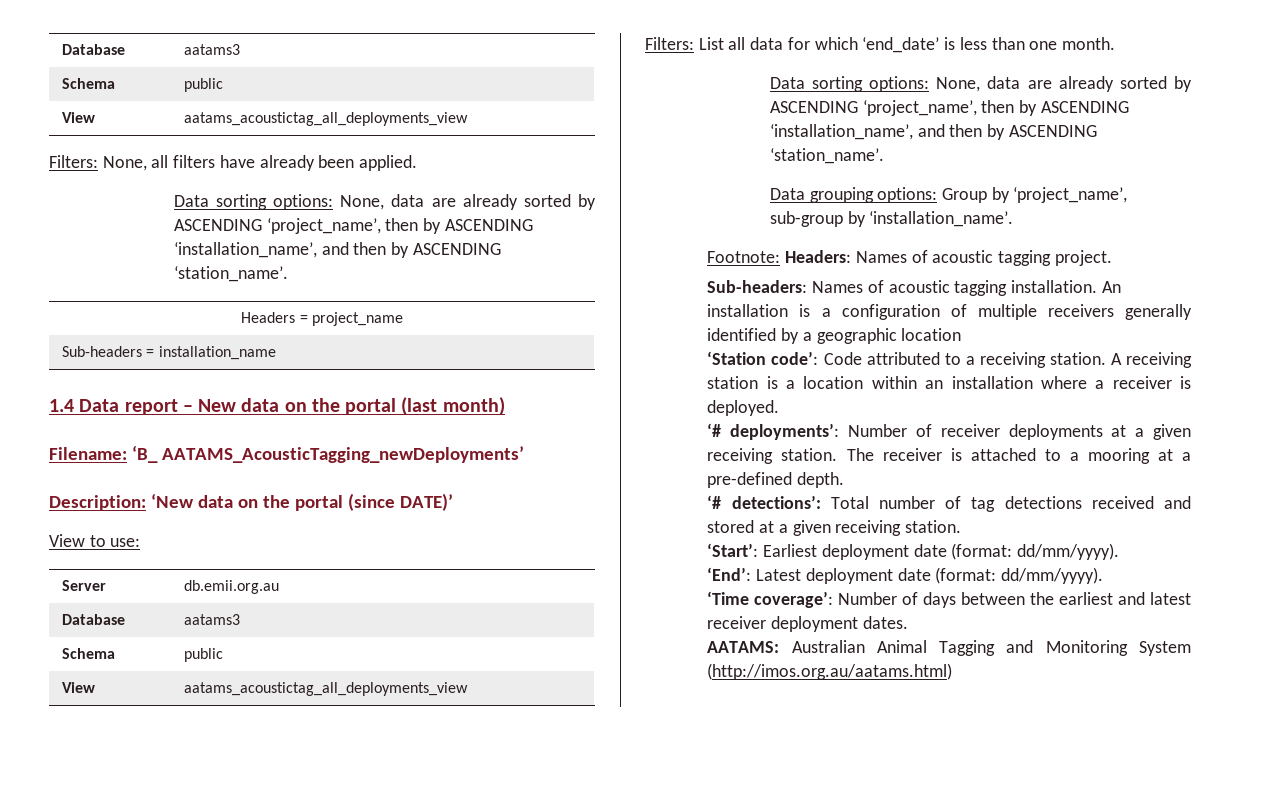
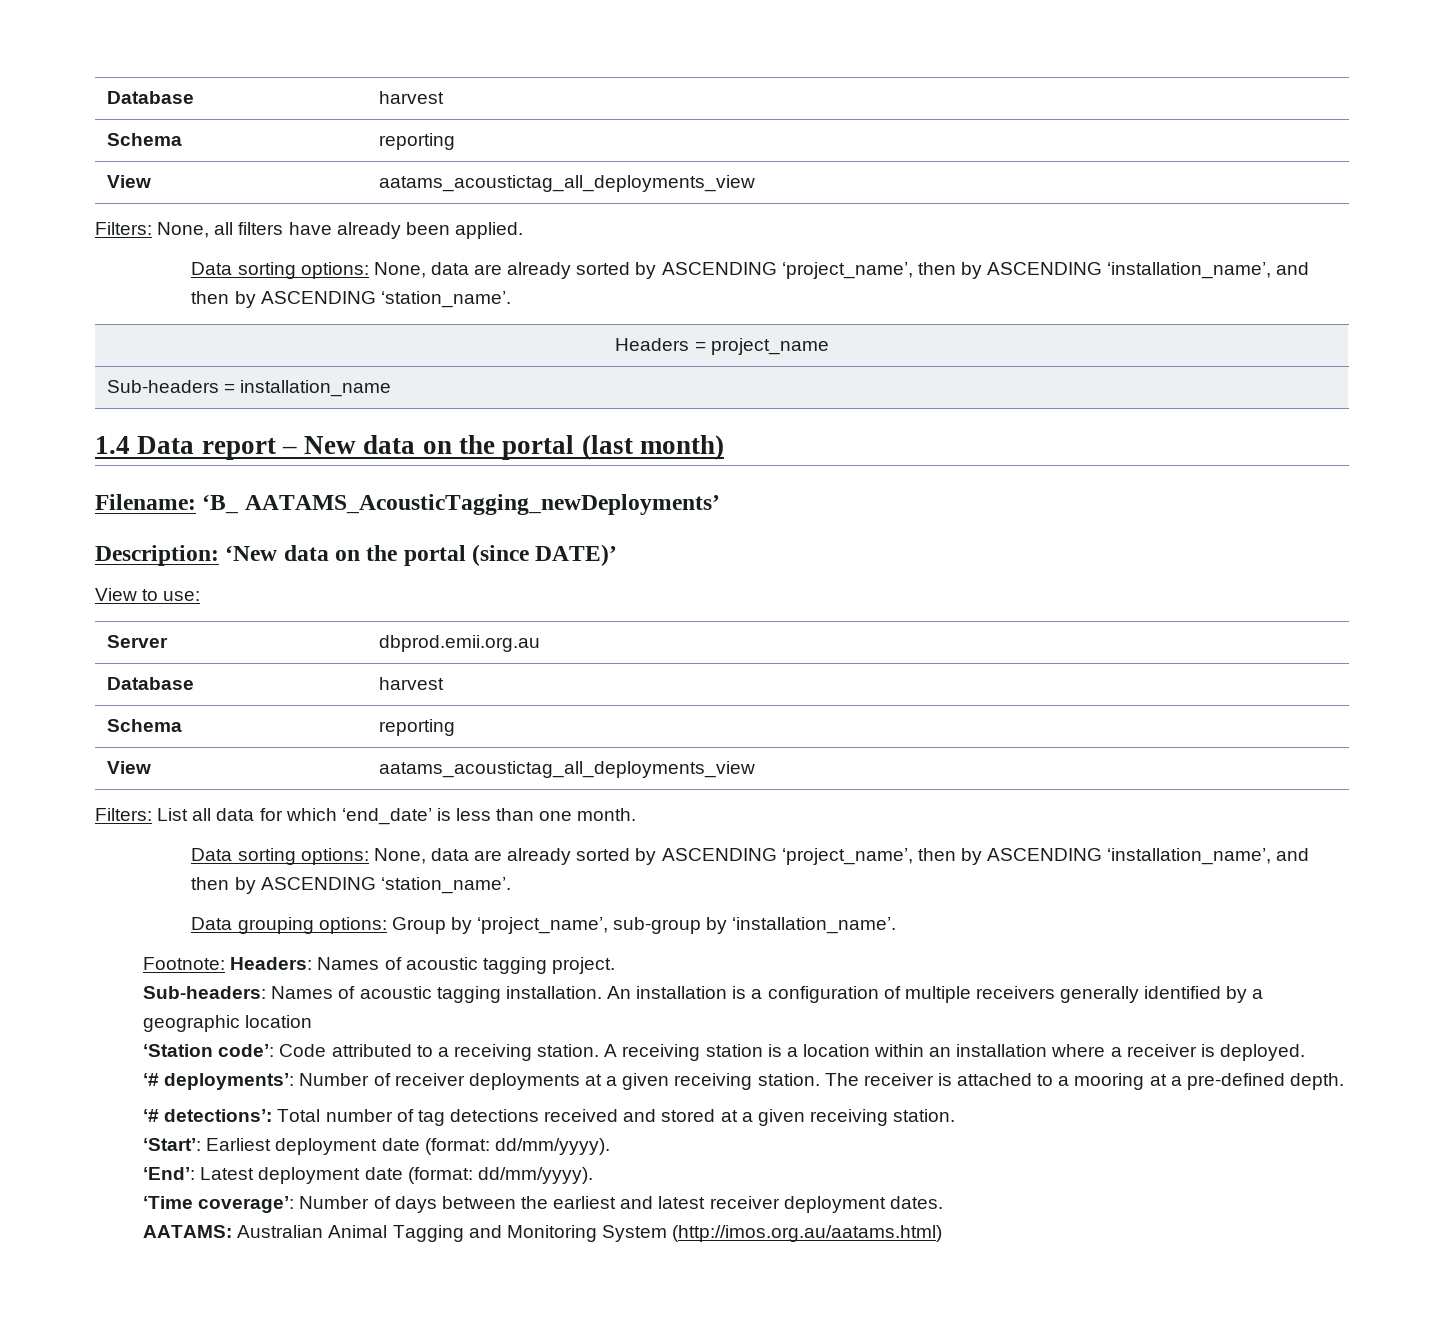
[61,44,125,55] [183,44,240,55] [61,78,115,89] [183,78,223,92] Database | aatams3 // Schema | public -> [106,91,194,104] [378,91,444,104] [106,133,182,146] [378,133,455,150] Database | harvest // Schema | reporting
[183,580,279,594] [61,614,125,625] [183,614,240,625] [61,648,115,659] [183,648,223,662] db.emii.org.au // Database | aatams3 // Schema | public -> [378,635,540,652] [106,677,194,690] [378,677,444,690] [106,719,182,732] [378,719,455,736] dbprod.emii.org.au // Database | harvest // Schema | reporting

